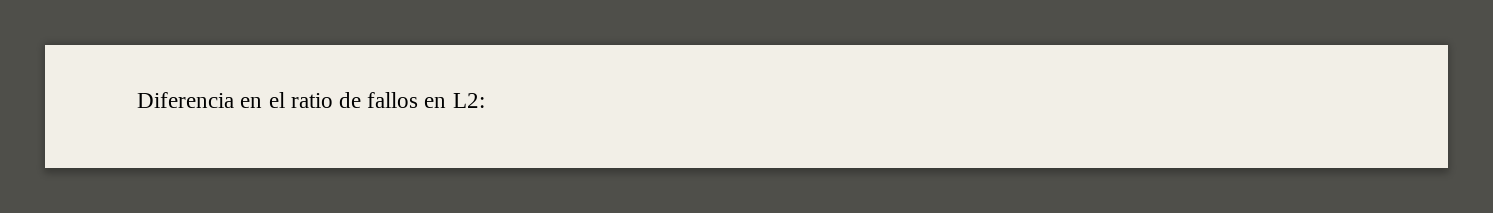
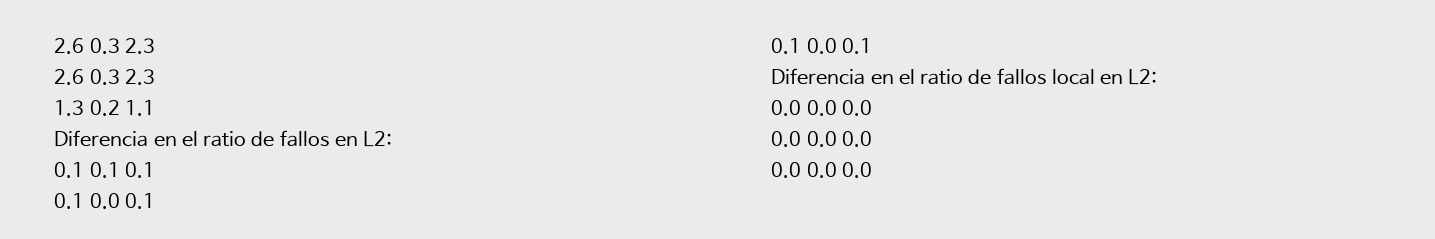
(137, 100) none -> [54,38,155,54] [54,69,155,85] [54,100,155,116] 2.6 0.3 2.3 // 2.6 0.3 2.3 // 1.3 0.2 1.1 //
(485, 100) none -> [54,162,155,178] [54,193,155,209] [771,38,872,54] [771,68,1158,85] [771,100,872,116] [771,131,872,147] [771,162,872,178] // 0.1 0.1 0.1 // 0.1 0.0 0.1 // 0.1 0.0 0.1 // Diferencia en el ratio de fallos local en L2: // 0.0 0.0 0.0 // 0.0 0.0 0.0 // 0.0 0.0 0.0

